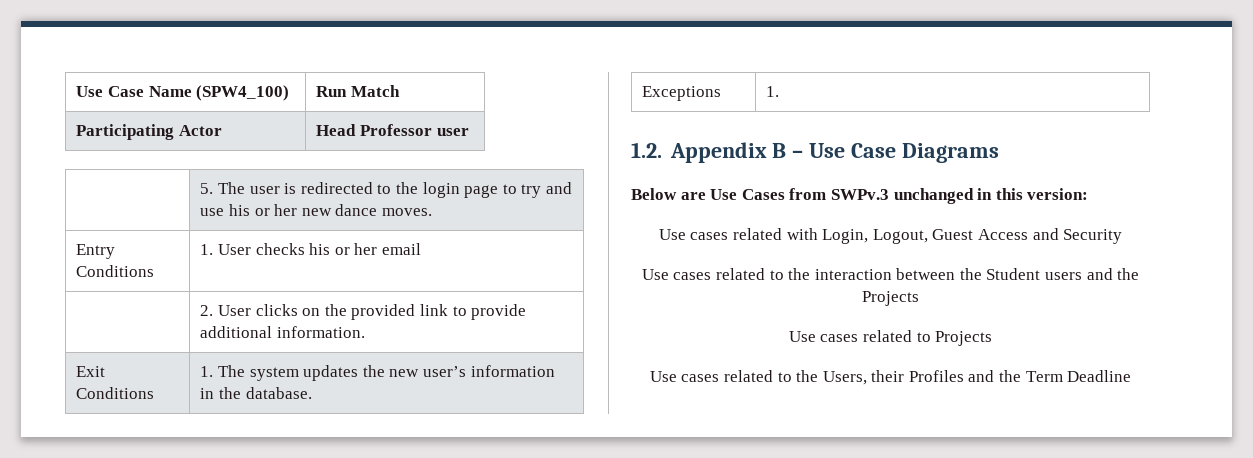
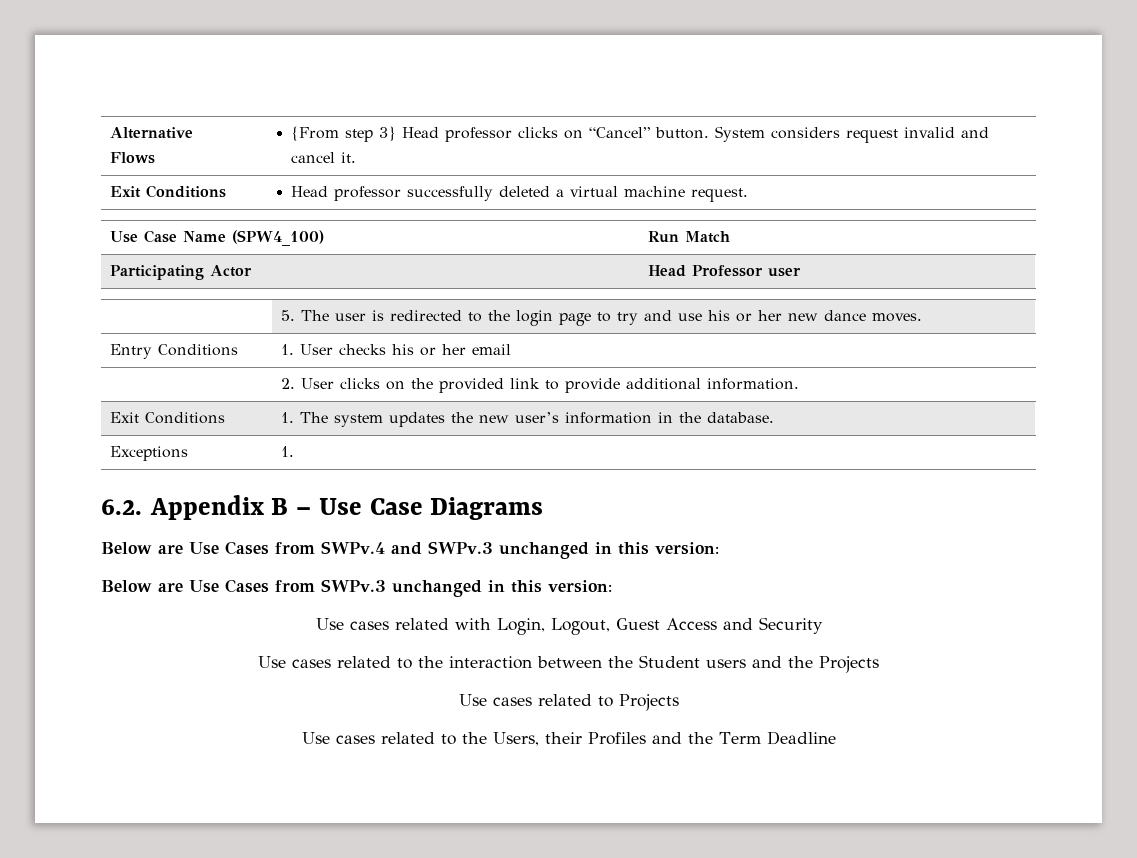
(76, 91) none -> [109,127,193,139] [109,152,155,164] [290,126,989,143] [290,152,356,163] [109,185,226,198] [290,186,748,202] Alternative Flows | {From step 3} Head professor clicks on “Cancel” button. System considers request invalid and cancel it. // Exit Conditions | Head professor successfully deleted a virtual machine request. //
[631,142,662,158] 1.2. -> [101,499,142,515] 6.2.
(1000, 153) none -> [101,541,719,559] // Below are Use Cases from SWPv.4 and SWPv.3 unchanged in this version:

